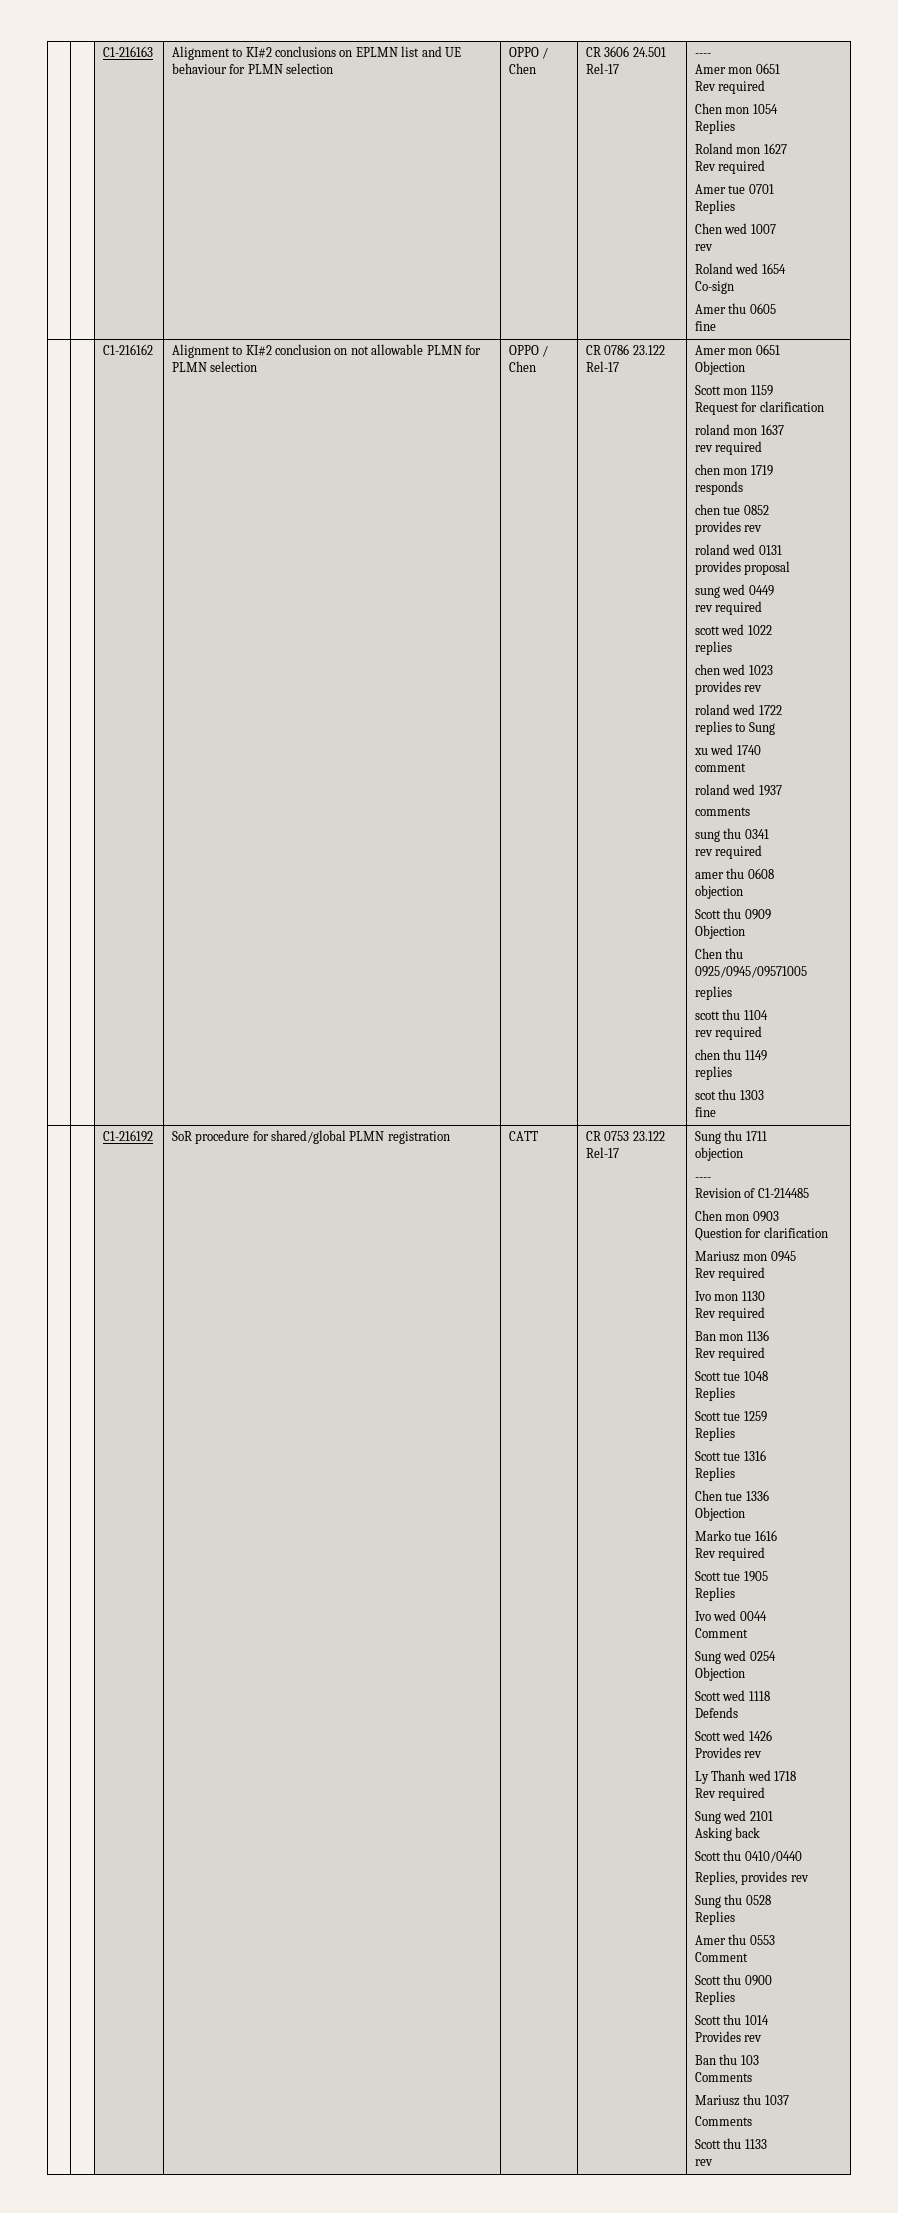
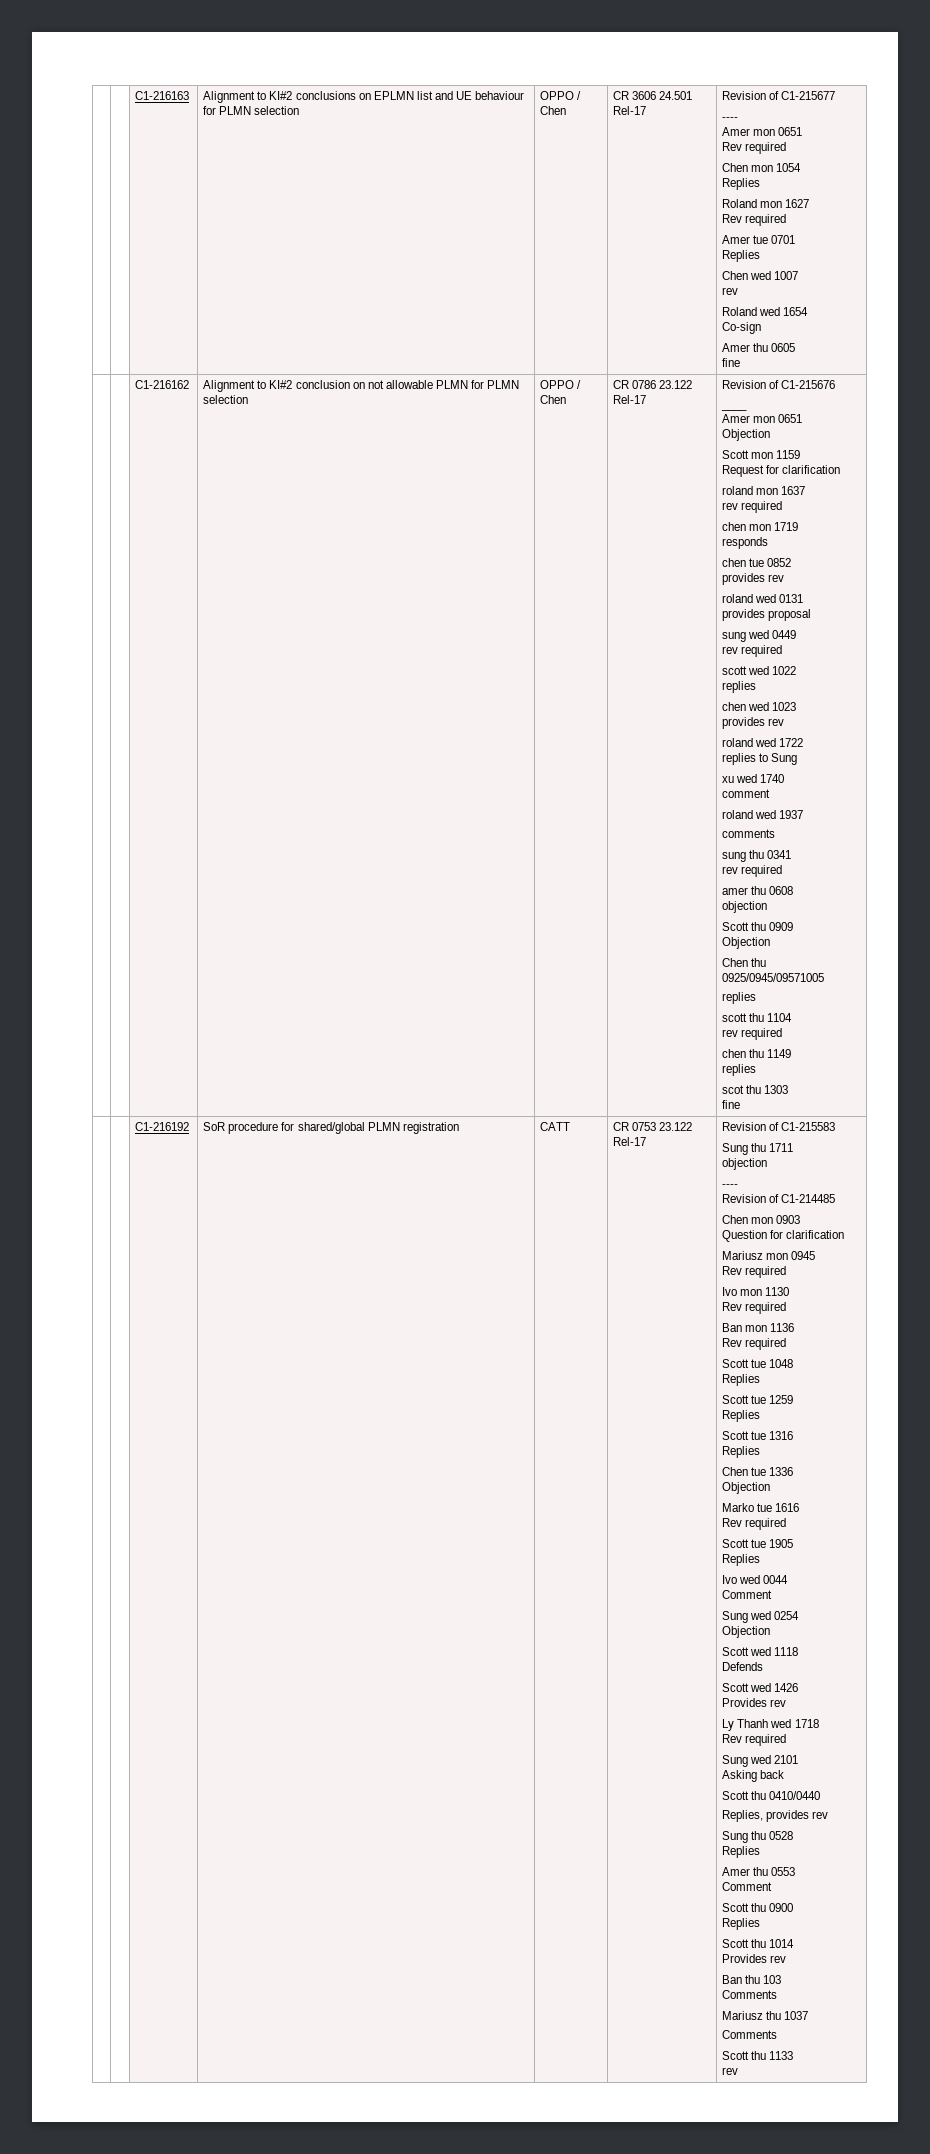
(619, 68) none -> [722,91,836,100] Revision of C1-215677 //
(619, 366) none -> [722,380,836,389] [721,408,748,411] Revision of C1-215676 // ____ //
(619, 1152) none -> [722,1122,836,1131] Revision of C1-215583 //

